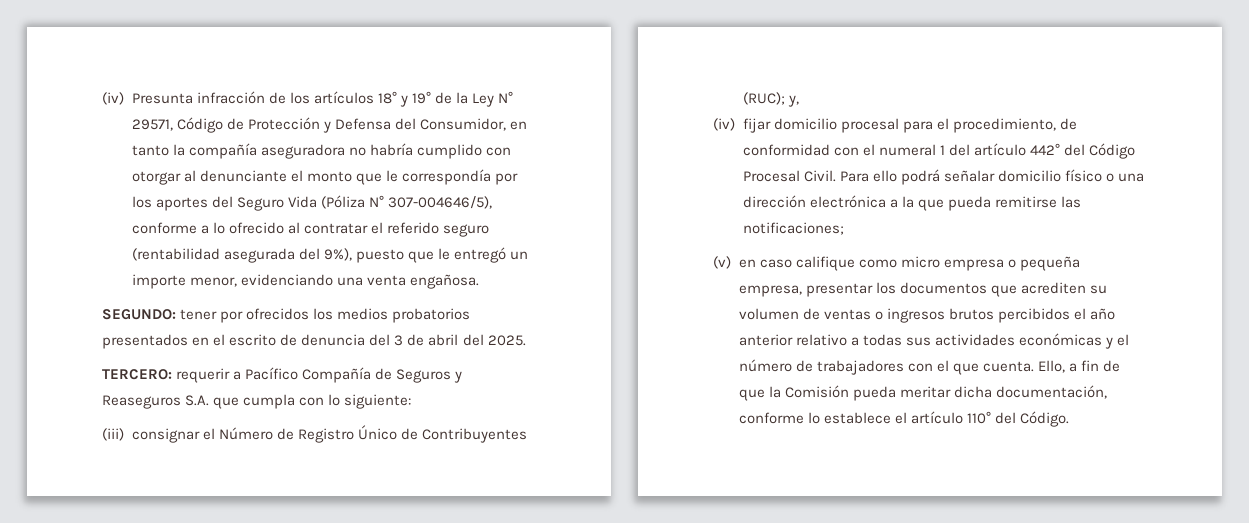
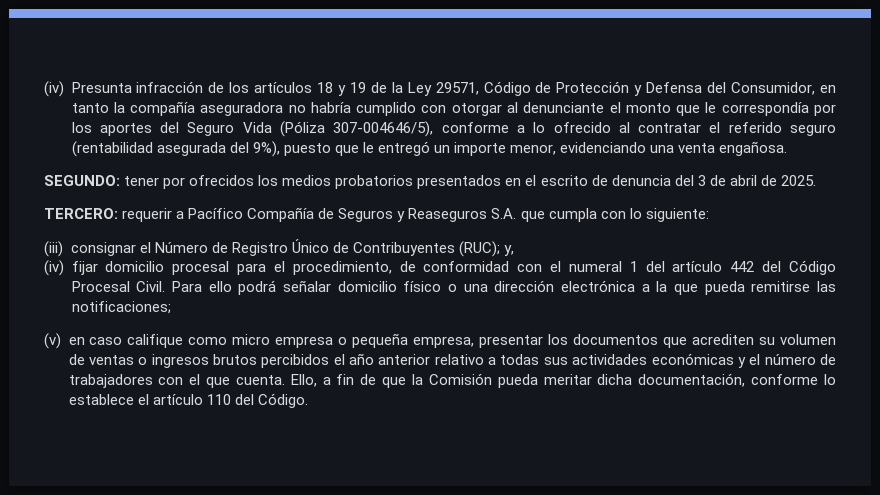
[377,91,431,107] 18° y 19° -> [317,82,366,96] 18 y 19
[498,91,514,103] N° -> (432, 89) none
[368,195,384,207] N° -> (325, 129) none
[462,334,484,346] del -> [760,175,777,186] de
[1029,143,1060,155] 442° -> [730,261,755,272] 442
[966,411,991,424] 110° -> [206,394,231,405] 110

